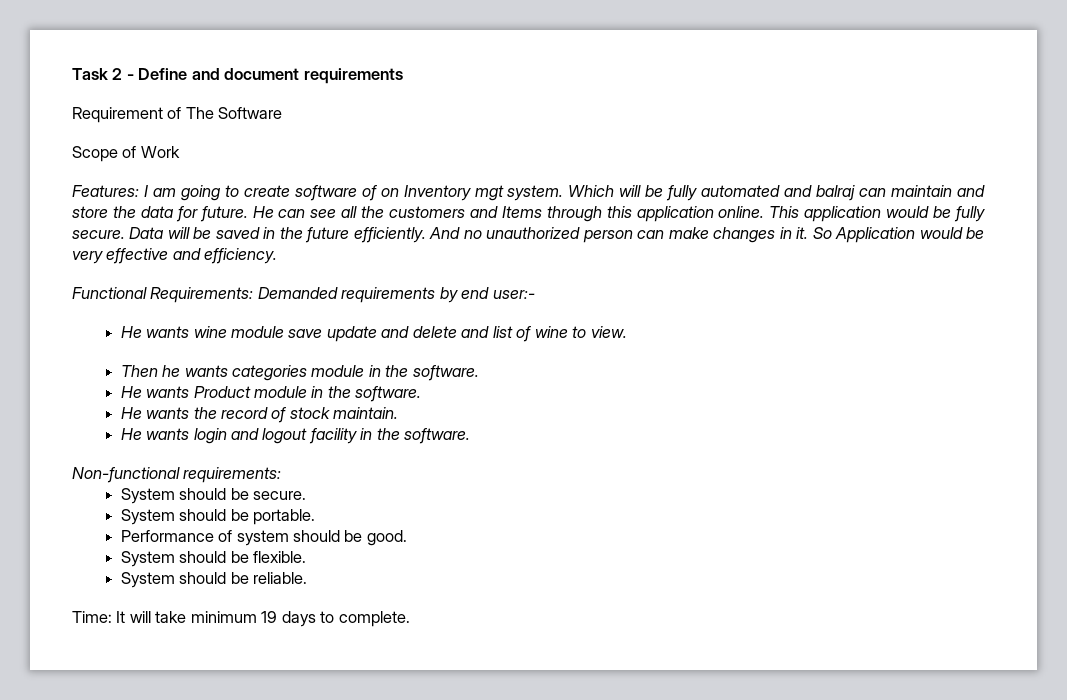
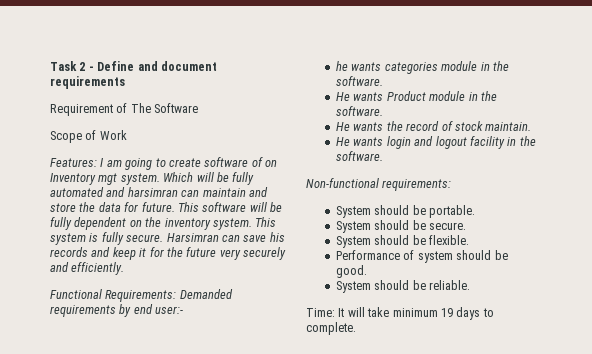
[816,185,856,201] balraj -> [127,187,178,197] harsimran
[252,206,986,222] [72,227,985,243] [72,248,278,264] He can see all the customers and Items through this application online. This application would be fully secure. Data will be saved in the future efficiently. And no unauthorized person can make changes in it. So Application would be very effective and efficiency. -> [177,202,282,212] [50,217,277,230] [50,232,285,245] [50,247,286,260] [50,262,125,275] This software will be fully dependent on the inventory system. This system is fully secure. Harsimran can save his records and keep it for the future very securely and efficiently.
[120,326,627,342] [120,365,158,377] He wants wine module save update and delete and list of wine to view. // Then -> (184, 310) none
(282, 475) none -> [336,205,476,218] // System should be portable.
[253,509,316,525] portable. -> [429,235,470,245] flexible.
[120,551,307,567] // System should be flexible. -> (368, 271) none

